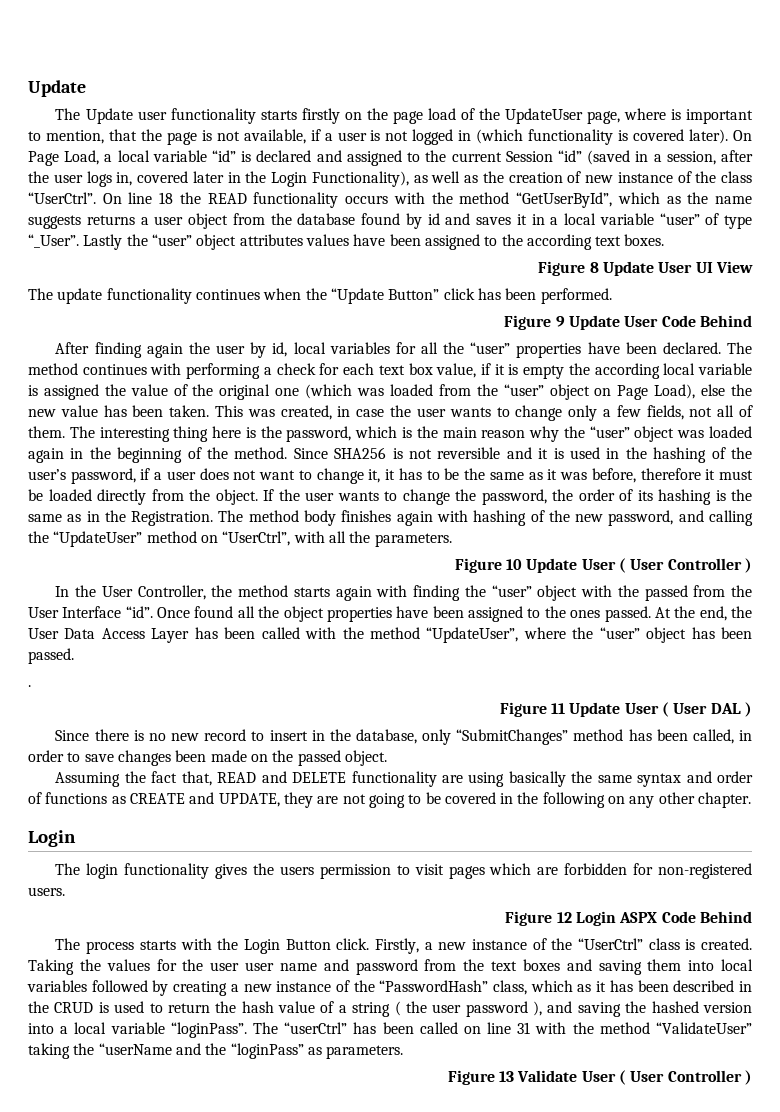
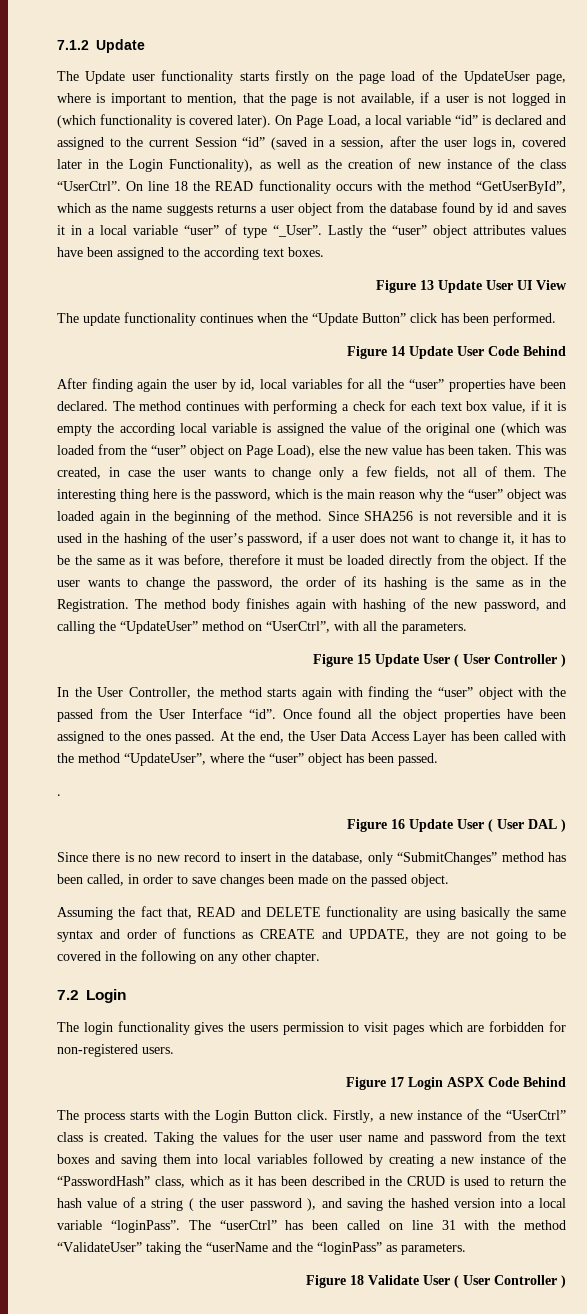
(28, 88) none -> [57,40,89,50] 7.1.2
[589,262,599,273] 8 -> [420,280,434,290] 13
[555,316,565,327] 9 -> [391,346,405,356] 14
[506,559,523,570] 10 -> [357,654,371,664] 15
[551,703,566,714] 11 -> [391,819,405,829] 16
(752, 800) none -> [57,990,79,1000] 7.2
[556,912,572,923] 12 -> [390,1077,404,1087] 17
[499,1071,515,1082] 13 -> [350,1275,364,1285] 18

